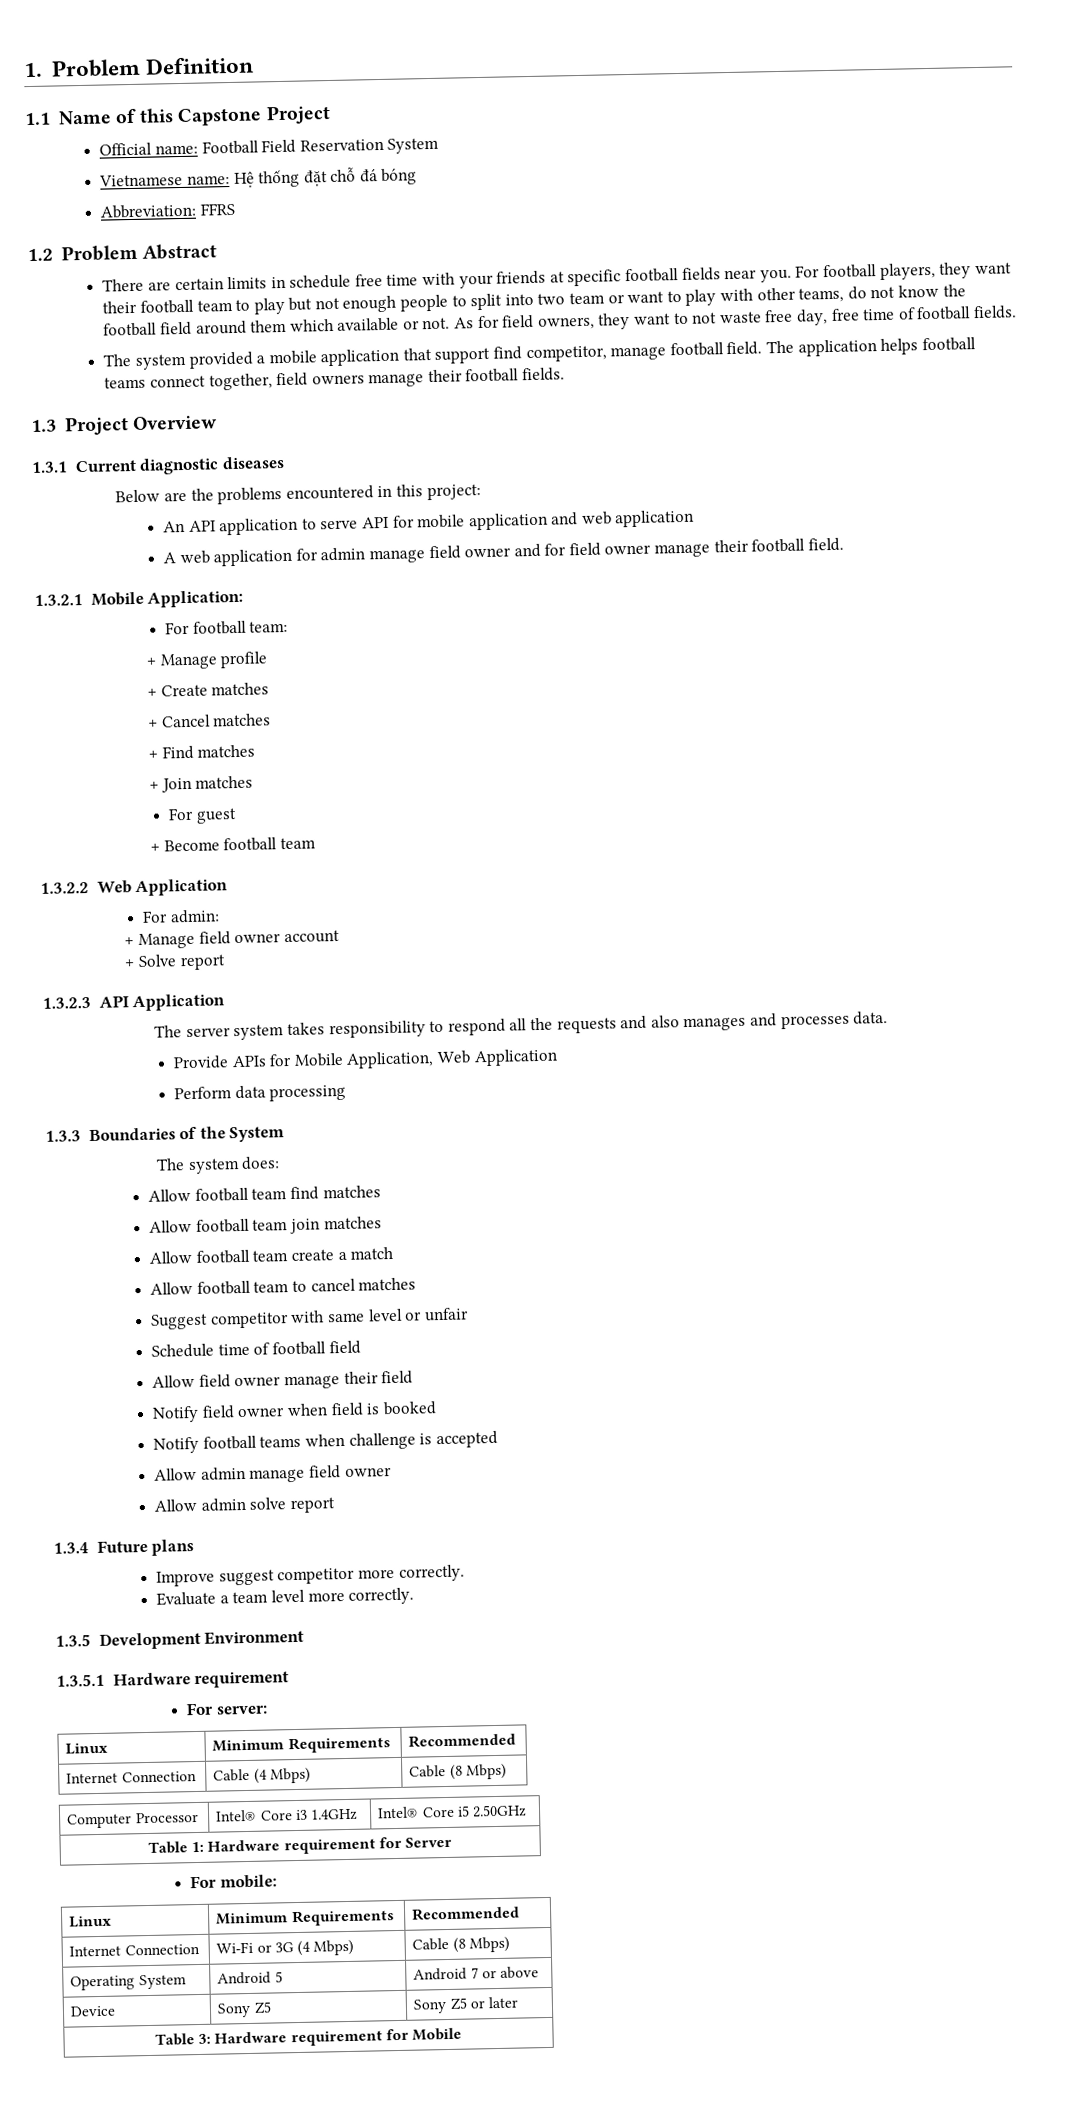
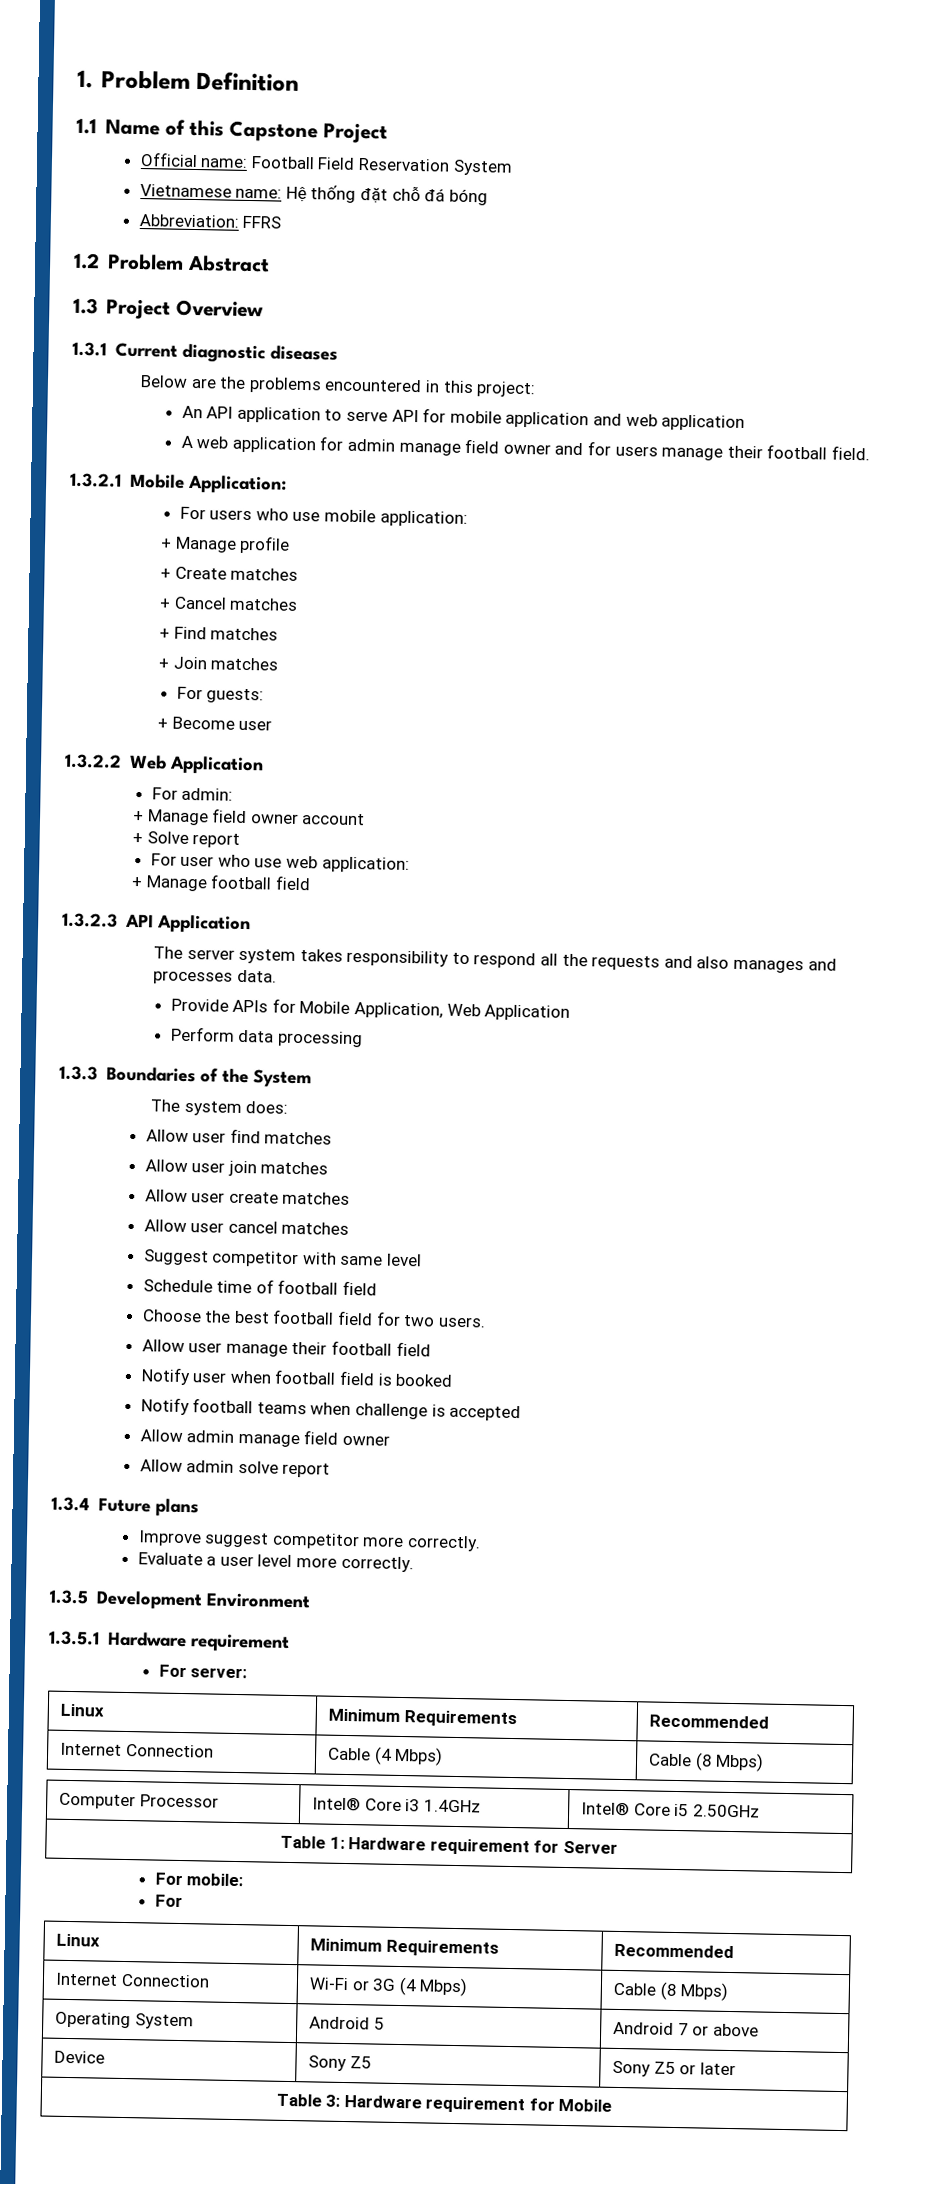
[102,262,1012,292] [102,284,966,315] [103,305,1017,337] [103,337,976,370] [104,367,566,391] // There are certain limits in schedule free time with your friends at specific football fields near you. For football players, they want their football team to play but not enough people to split into two team or want to play with other teams, do not know the football field around them which available or not. As for field owners, they want to not waste free day, free time of football fields. // The system provided a mobile application that support find competitor, manage football field. The application helps football teams connect together, field owners manage their football fields. -> (270, 263) none
[568,542,652,557] field owner -> [614,445,658,457] users
[192,620,289,635] football team: -> [209,508,468,527] users who use mobile application:
[195,808,237,824] guest -> [206,688,265,704] guests:
[223,837,317,852] football team -> [238,719,273,731] user
(226, 962) none -> [150,853,410,873] [130,874,311,892] // For user who use web application: // + Manage football field
[194,1187,288,1202] football team -> [192,1132,227,1143] user
[195,1218,289,1233] football team -> [191,1162,226,1173] user
[195,1246,394,1264] [150,1280,307,1295] football team create a match // Allow football team to -> [191,1191,351,1205] [143,1219,225,1233] user create matches // Allow user
[404,1307,469,1322] or unfair -> (423, 1260) none
[152,1371,379,1390] // Allow field owner manage their -> [141,1309,486,1328] [141,1339,393,1357] // Choose the best football field for two users. // Allow user manage their football
[201,1403,328,1419] field owner when -> [192,1369,337,1385] user when football
[232,1591,269,1604] team -> [219,1555,254,1567] user
(277, 1881) none -> [154,1894,183,1908] // For

